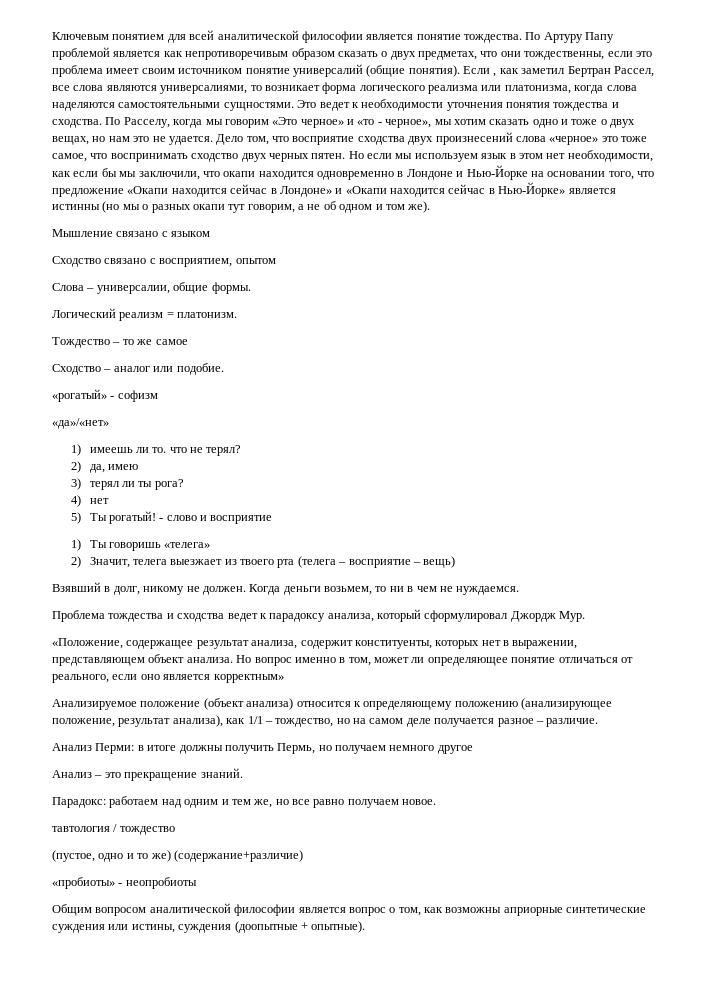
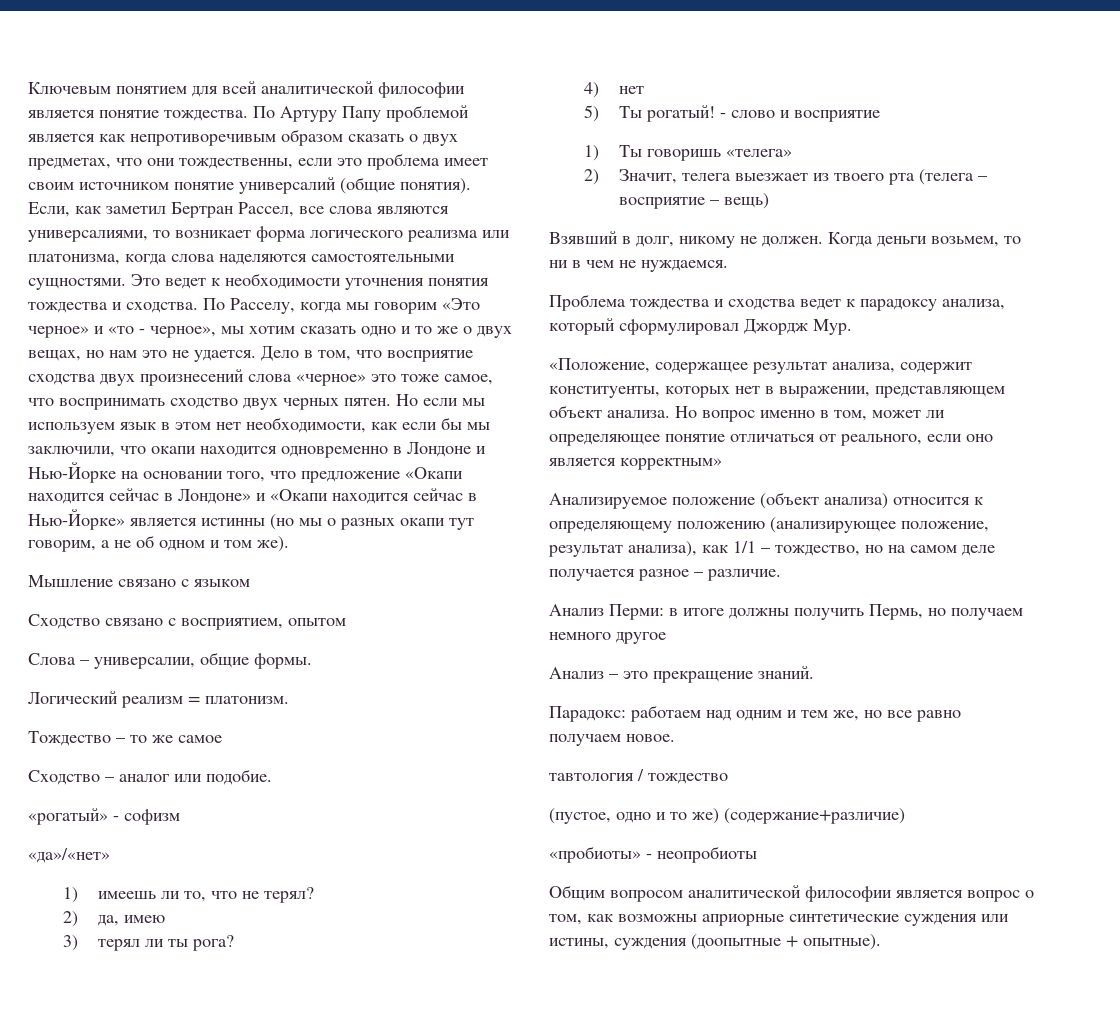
[463,66,497,77] Если , -> [28,202,70,217] Если,
[571,119,598,125] тоже -> [415,326,458,334] то же
(244, 139) none -> [304,350,313,358] в
[152,447,167,453] то. -> [183,891,206,902] то,

